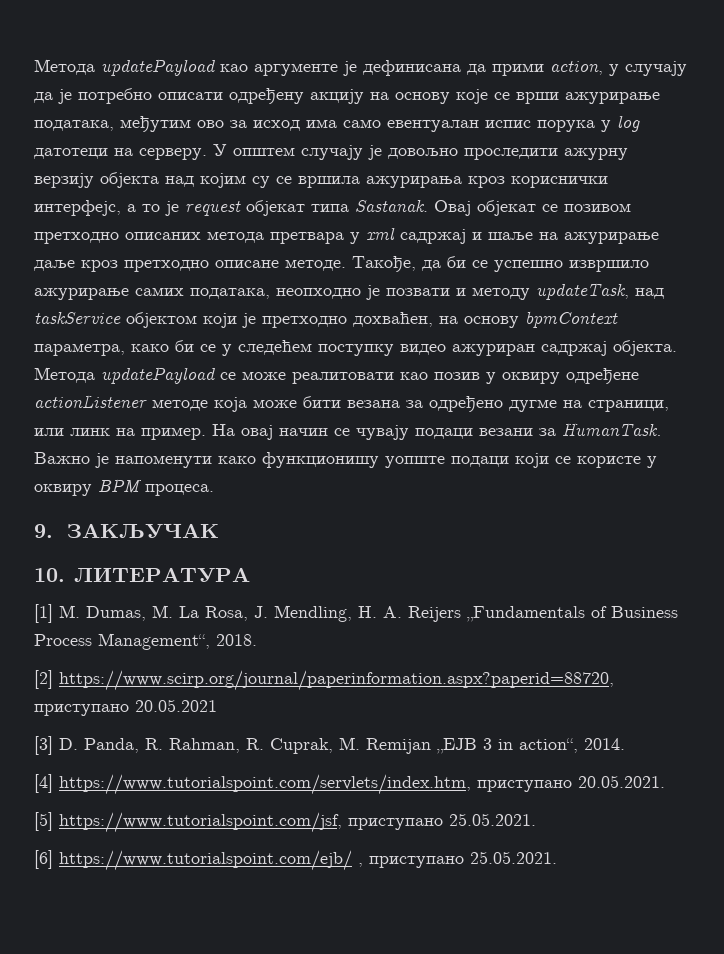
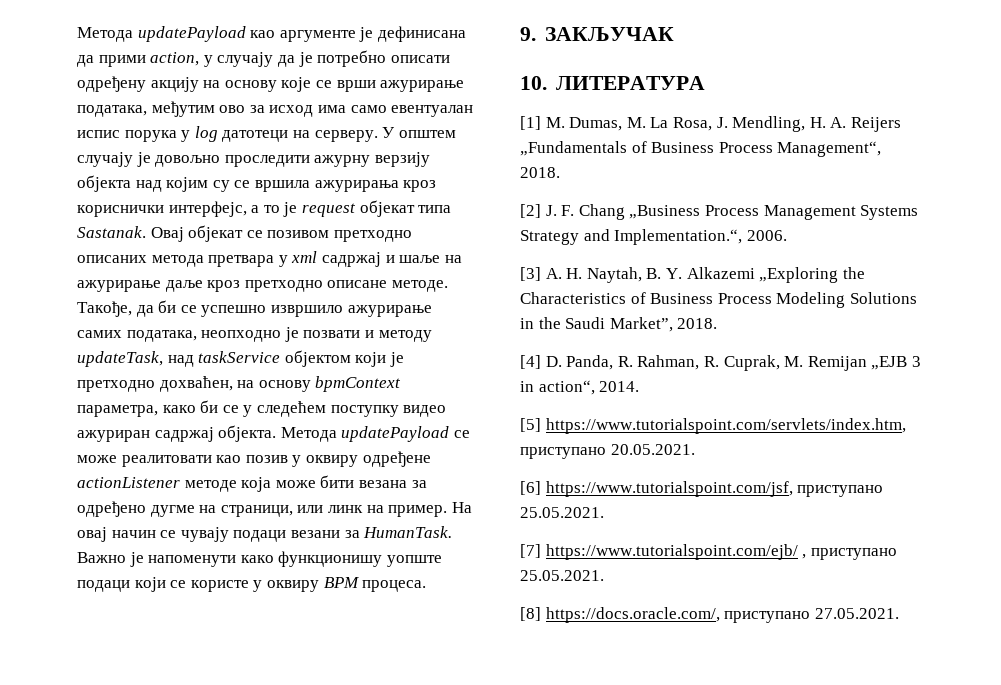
[59,670,614,691] [34,699,217,716] [34,736,53,755] https://www.scirp.org/journal/paperinformation.aspx?paperid=88720, приступано 20.05.2021 // [3] -> [545,204,919,220] [520,229,787,245] [520,267,865,283] [520,292,917,308] [520,317,718,332] [520,355,541,369] J. F. Chang „Business Process Management Systems Strategy and Implementation.“, 2006. // [3] A. H. Naytah, B. Y. Alkazemi „Exploring the Characteristics of Business Process Modeling Solutions in the Saudi Market”, 2018. // [4]
[34,774,53,793] [4] -> [520,418,541,432] [5]
[34,812,53,831] [5] -> [520,481,541,495] [6]
[34,850,53,869] [6] -> [520,544,541,558] [7]
(557, 857) none -> [520,607,899,623] // [8] https://docs.oracle.com/, приступано 27.05.2021.

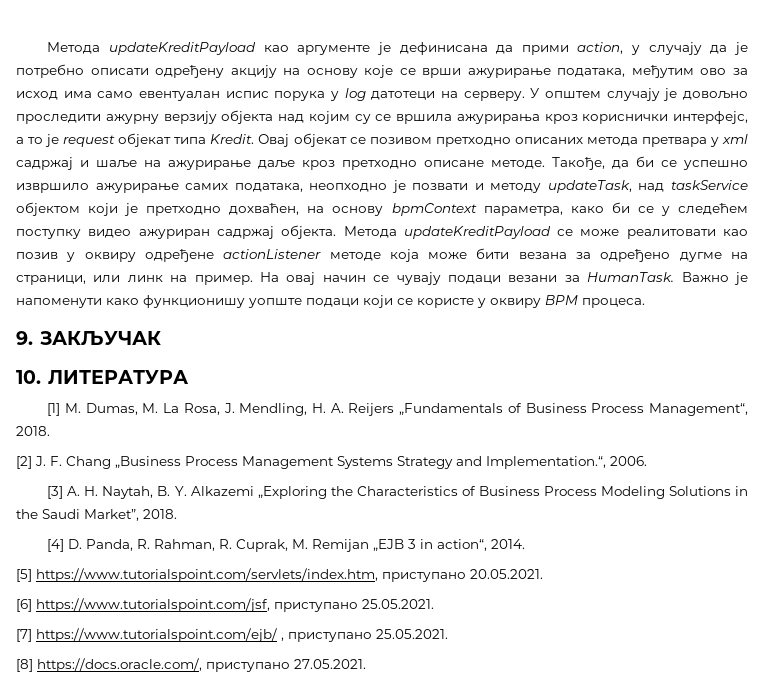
[77,26,246,42] Метода updatePayload -> [47,42,256,55] Метода updateKreditPayload
[77,226,146,238] Sastanak. -> [210,134,255,144] Kredit.
[341,426,450,442] updatePayload -> [403,226,551,239] updateKreditPayload

